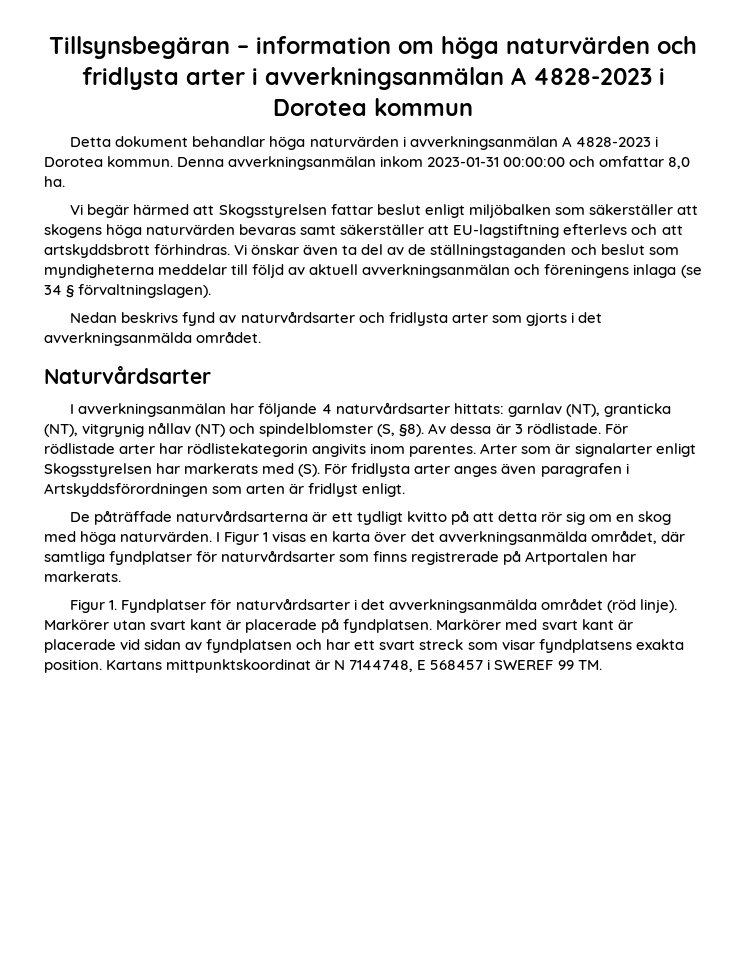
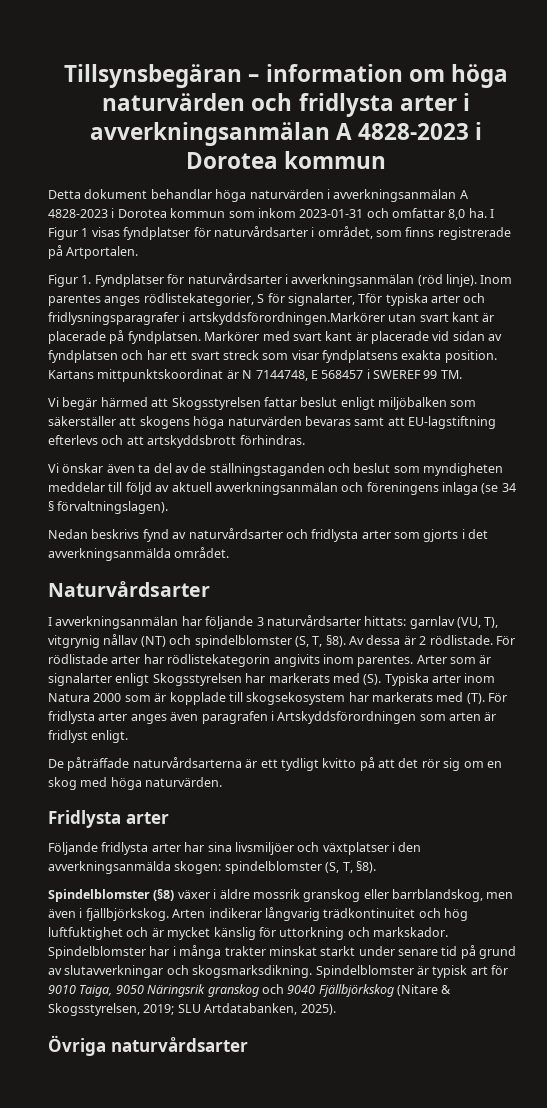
[107,156,377,170] kommun. Denna avverkningsanmälan -> [170,208,255,218] kommun som
[503,157,566,167] 00:00:00 -> (364, 213) none
[70,204,698,218] [44,224,683,238] [44,244,679,258] [44,264,702,278] [44,284,212,298] [70,311,602,326] [44,331,262,346] [44,366,211,384] [70,402,671,417] [44,422,628,437] [44,443,696,457] [44,463,629,477] [44,483,406,497] [70,510,672,525] [44,530,685,545] [44,551,105,565] // Vi begär härmed att Skogsstyrelsen fattar beslut enligt miljöbalken som säkerställer att skogens höga naturvärden bevaras samt säkerställer att EU-lagstiftning efterlevs och att artskyddsbrott förhindras. Vi önskar även ta del av de ställningstaganden och beslut som myndigheterna meddelar till följd av aktuell avverkningsanmälan och föreningens inlaga (se 34 § förvaltningslagen). // Nedan beskrivs fynd av naturvårdsarter och fridlysta arter som gjorts i det avverkningsanmälda området. // Naturvårdsarter // I avverkningsanmälan har följande 4 naturvårdsarter hittats: garnlav (NT), granticka (NT), vitgrynig nållav (NT) och spindelblomster (S, §8). Av dessa är 3 rödlistade. För rödlistade arter har rödlistekategorin angivits inom parentes. Arter som är signalarter enligt Skogsstyrelsen har markerats med (S). För fridlysta arter anges även paragrafen i Artskyddsförordningen som arten är fridlyst enligt. // De påträffade naturvårdsarterna är ett tydligt kvitto på att detta rör sig om en skog med höga naturvärden. I Figur 1 visas en karta över det avverkningsanmälda området, där samtliga -> [490,209,495,218] [48,227,120,240] I Figur 1 visas
(336, 556) none -> [311,226,373,239] i området,
[525,551,637,565] [44,571,121,582] Artportalen har markerats. -> [66,246,139,259] Artportalen.
[360,598,677,613] [44,619,109,630] det avverkningsanmälda området (röd linje). Markörer -> [291,274,513,287] [48,293,486,306] [48,312,385,325] avverkningsanmälan (röd linje). Inom parentes anges rödlistekategorier, S för signalarter, Tför typiska arter och fridlysningsparagrafer i artskyddsförordningen.Markörer
(602, 665) none -> [48,397,477,410] [48,416,496,429] [48,435,305,448] [48,463,504,476] [48,482,516,495] [48,501,169,514] [48,528,489,542] [48,547,230,561] [48,581,210,597] [48,615,499,629] [48,634,515,648] [48,654,492,667] [48,673,496,686] [48,692,508,705] [48,711,497,724] [48,730,129,743] [48,757,502,771] [48,777,223,790] [48,810,169,828] [48,842,422,855] [48,861,376,874] [48,889,514,902] [48,907,468,921] [48,927,448,940] [48,945,517,959] [48,965,508,978] [48,984,452,997] [48,1003,336,1016] [48,1035,248,1056] // Vi begär härmed att Skogsstyrelsen fattar beslut enligt miljöbalken som säkerställer att skogens höga naturvärden bevaras samt att EU-lagstiftning efterlevs och att artskyddsbrott förhindras. // Vi önskar även ta del av de ställningstaganden och beslut som myndigheten meddelar till följd av aktuell avverkningsanmälan och föreningens inlaga (se 34 § förvaltningslagen). // Nedan beskrivs fynd av naturvårdsarter och fridlysta arter som gjorts i det avverkningsanmälda området. // Naturvårdsarter // I avverkningsanmälan har följande 3 naturvårdsarter hittats: garnlav (VU, T), vitgrynig nållav (NT) och spindelblomster (S, T, §8). Av dessa är 2 rödlistade. För rödlistade arter har rödlistekategorin angivits inom parentes. Arter som är signalarter enligt Skogsstyrelsen har markerats med (S). Typiska arter inom Natura 2000 som är kopplade till skogsekosystem har markerats med (T). För fridlysta arter anges även paragrafen i Artskyddsförordningen som arten är fridlyst enligt. // De påträffade naturvårdsarterna är ett tydligt kvitto på att det rör sig om en skog med höga naturvärden. // Fridlysta arter // Följande fridlysta arter har sina livsmiljöer och växtplatser i den avverkningsanmälda skogen: spindelblomster (S, T, §8). // Spindelblomster (§8) växer i äldre mossrik granskog eller barrblandskog, men även i fjällbjörkskog. Arten indikerar långvarig trädkontinuitet och hög luftfuktighet och är mycket känslig för uttorkning och markskador. Spindelblomster har i många trakter minskat starkt under senare tid på grund av slutavverkningar och skogsmarksdikning. Spindelblomster är typisk art för 9010 Taiga, 9050 Näringsrik granskog och 9040 Fjällbjörkskog (Nitare & Skogsstyrelsen, 2019; SLU Artdatabanken, 2025). // Övriga naturvårdsarter

